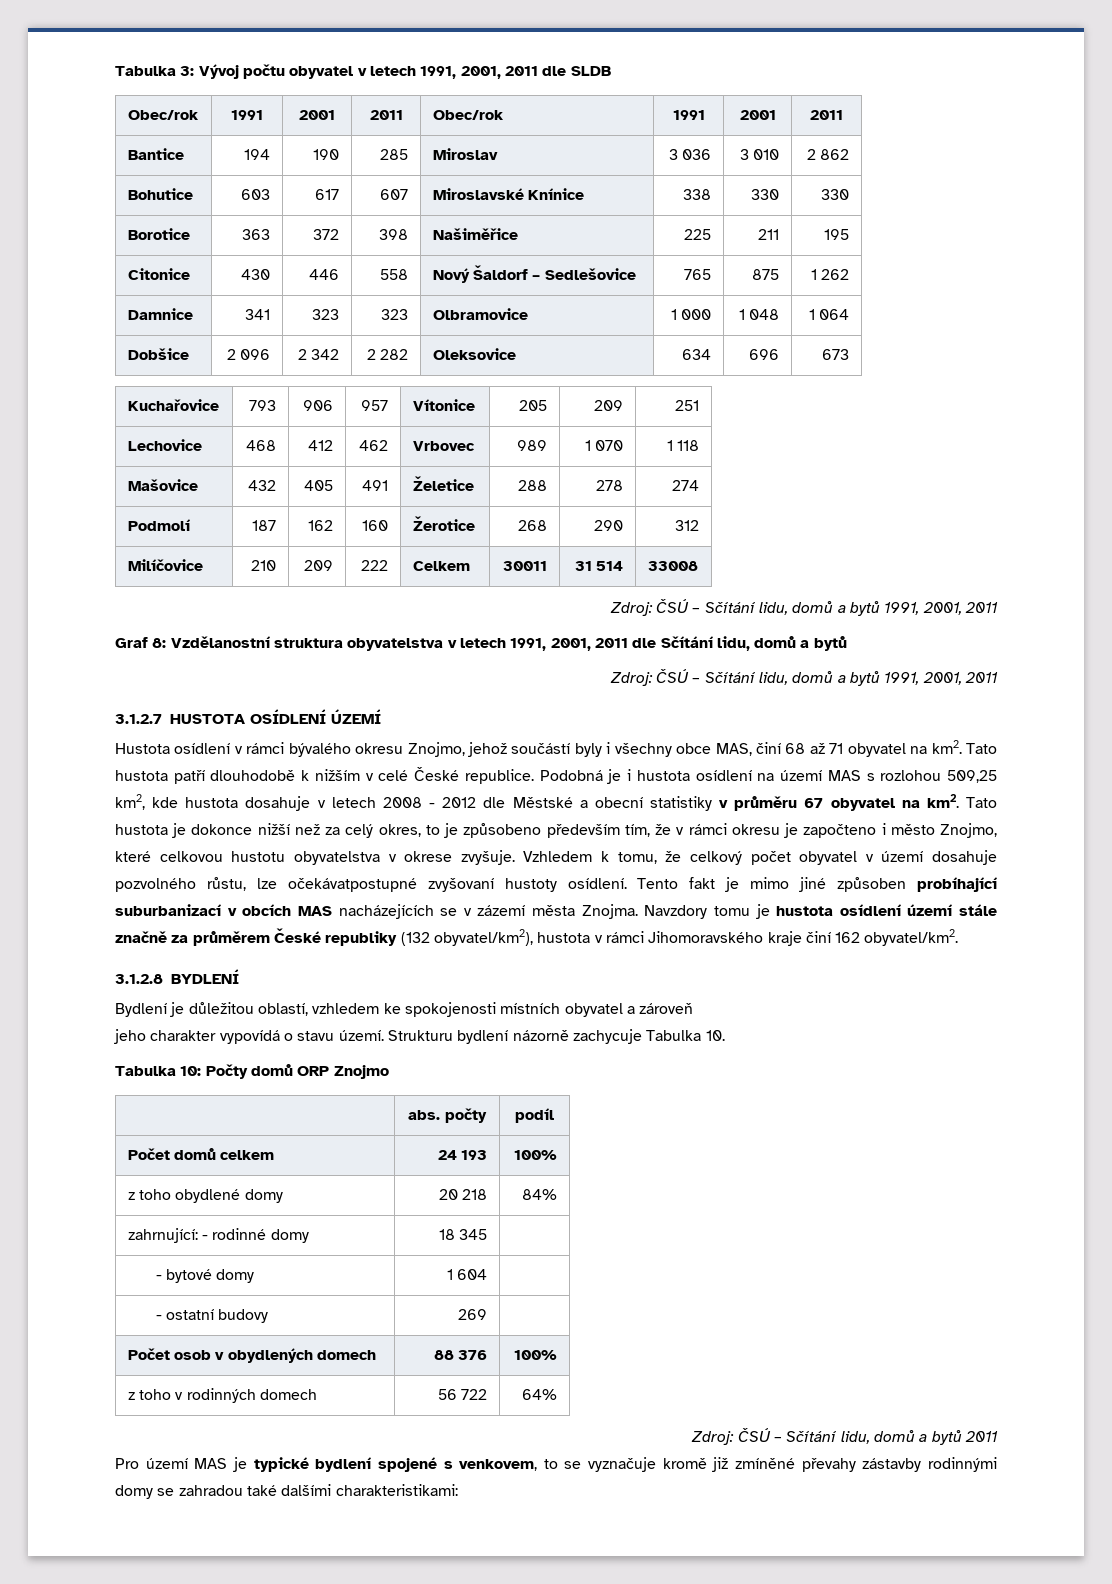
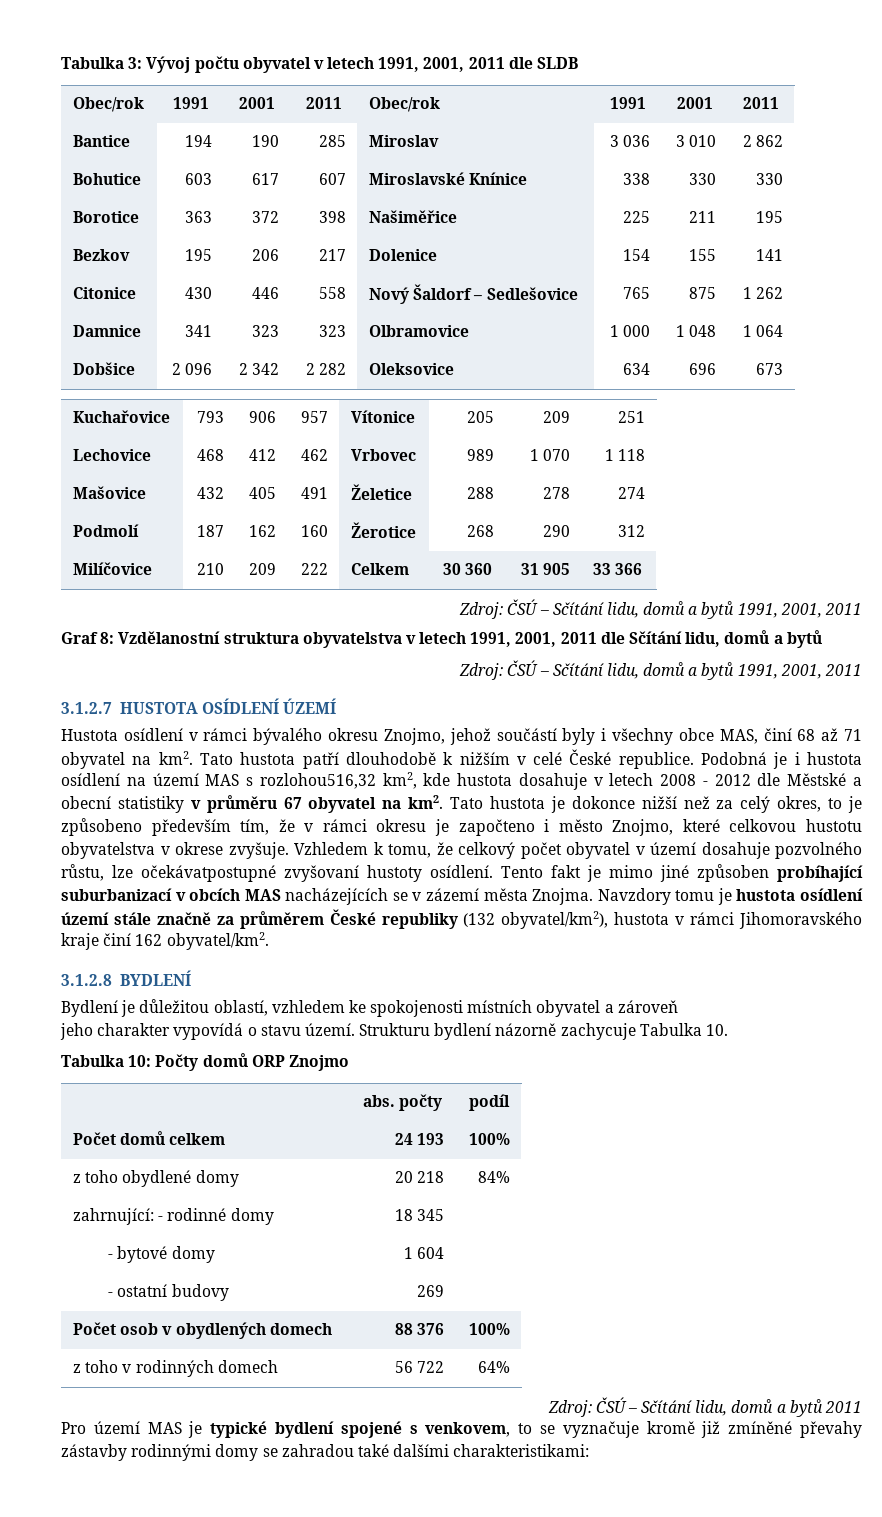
(850, 234) none -> [73,249,131,261] [184,249,212,261] [251,249,279,261] [318,249,346,261] [369,249,438,261] [622,249,650,261] [688,249,716,261] [755,249,783,261] // Bezkov | 195 | 206 | 217 | Dolenice | 154 | 155 | 141
[502,561,547,571] 30011 -> [442,563,493,575] 30 360
[596,561,624,571] [647,561,698,571] 514 | 33008 -> [542,563,570,575] [593,563,643,575] 905 | 33 366
[880,770,997,783] rozlohou 509,25 -> [259,773,376,789] rozlohou516,32

